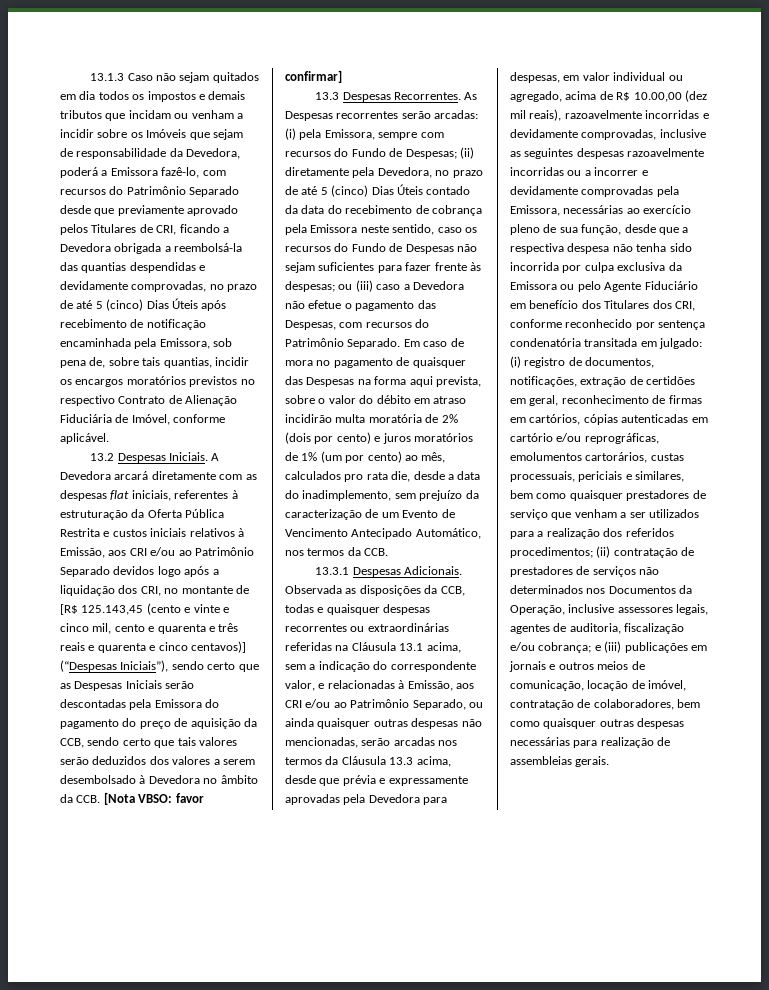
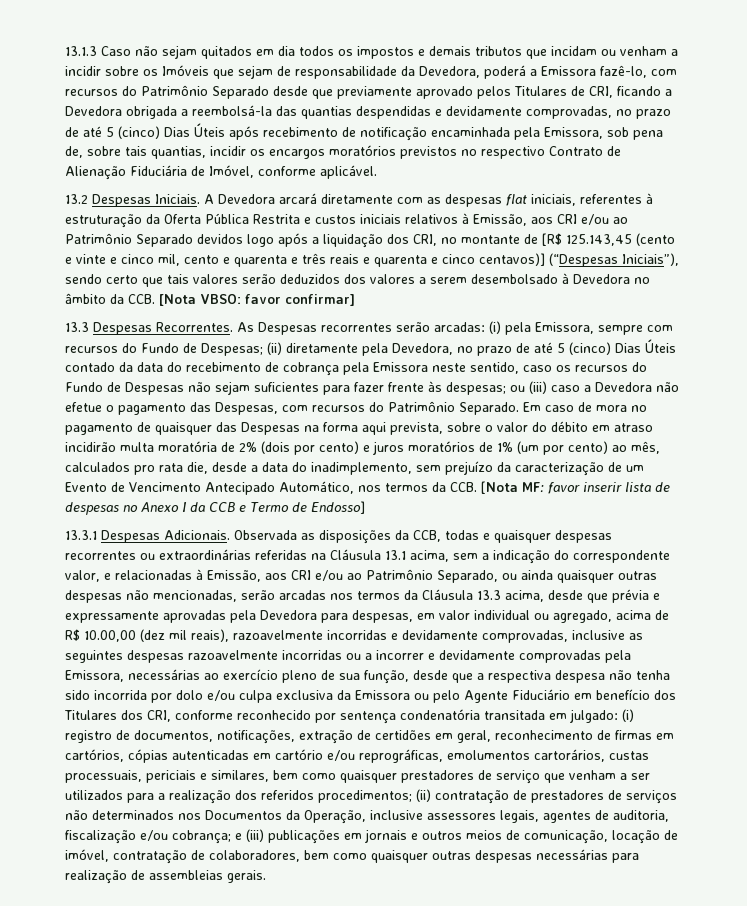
[60,680,195,691] [60,699,220,710] [60,718,257,729] [60,737,175,748] as Despesas Iniciais serão descontadas pela Emissora do pagamento do preço de aquisição da CCB, sendo certo que -> (163, 282) none
(389, 552) none -> [481,481,670,494] [65,501,365,515] [Nota MF: favor inserir lista de despesas no Anexo I da CCB e Termo de Endosso]
(582, 269) none -> [176,690,235,701] dolo e/ou

